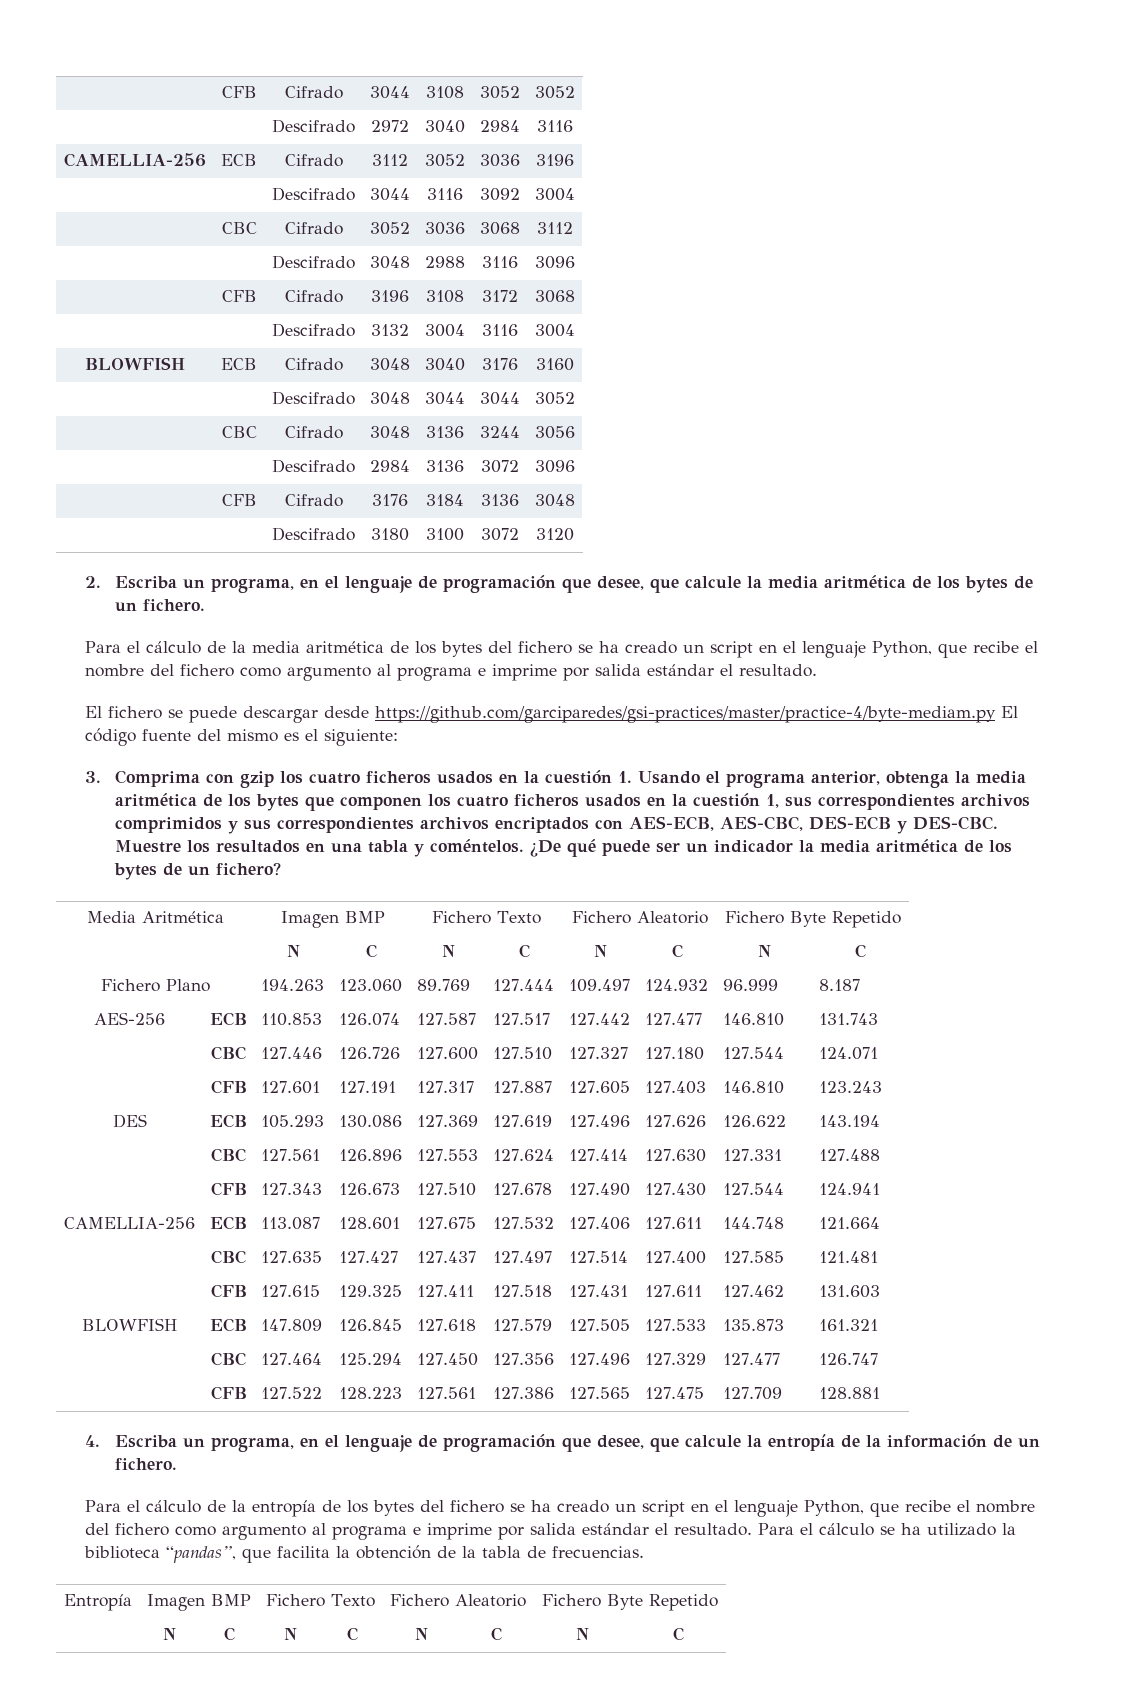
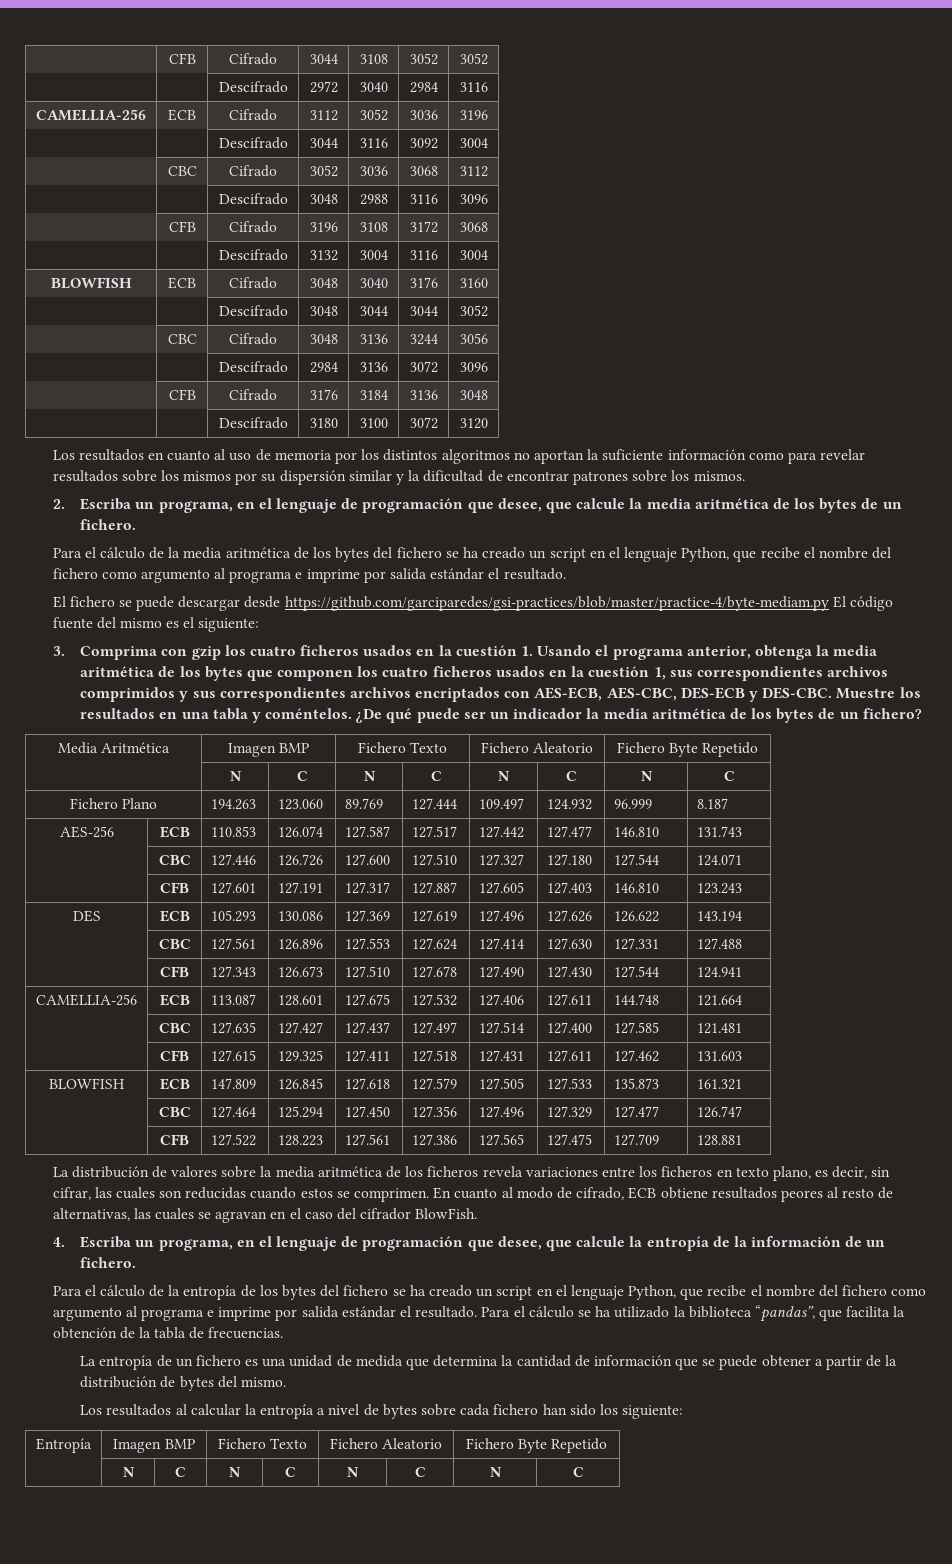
(574, 534) none -> [52,449,866,464] [52,470,745,485] // Los resultados en cuanto al uso de memoria por los distintos algoritmos no aportan la suficiente información como para revelar resultados sobre los mismos por su dispersión similar y la dificultad de encontrar patrones sobre los mismos.
[375,706,997,723] https://github.com/garciparedes/gsi-practices/master/practice-4/byte-mediam.py -> [284,596,829,611] https://github.com/garciparedes/gsi-practices/blob/master/practice-4/byte-mediam.py
(881, 1393) none -> [52,1166,891,1181] [52,1187,894,1202] [52,1208,478,1223] // La distribución de valores sobre la media aritmética de los ficheros revela variaciones entre los ficheros en texto plano, es decir, sin cifrar, las cuales son reducidas cuando estos se comprimen. En cuanto al modo de cifrado, ECB obtiene resultados peores al resto de alternativas, las cuales se agravan en el caso del cifrador BlowFish.
(645, 1552) none -> [80,1355,898,1370] [80,1376,286,1391] [80,1404,684,1419] // La entropía de un fichero es una unidad de medida que determina la cantidad de información que se puede obtener a partir de la distribución de bytes del mismo. // Los resultados al calcular la entropía a nivel de bytes sobre cada fichero han sido los siguiente:

